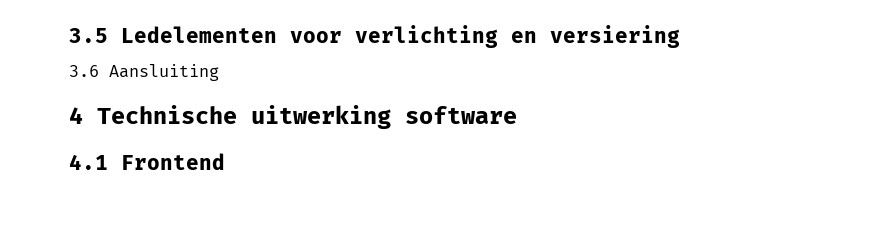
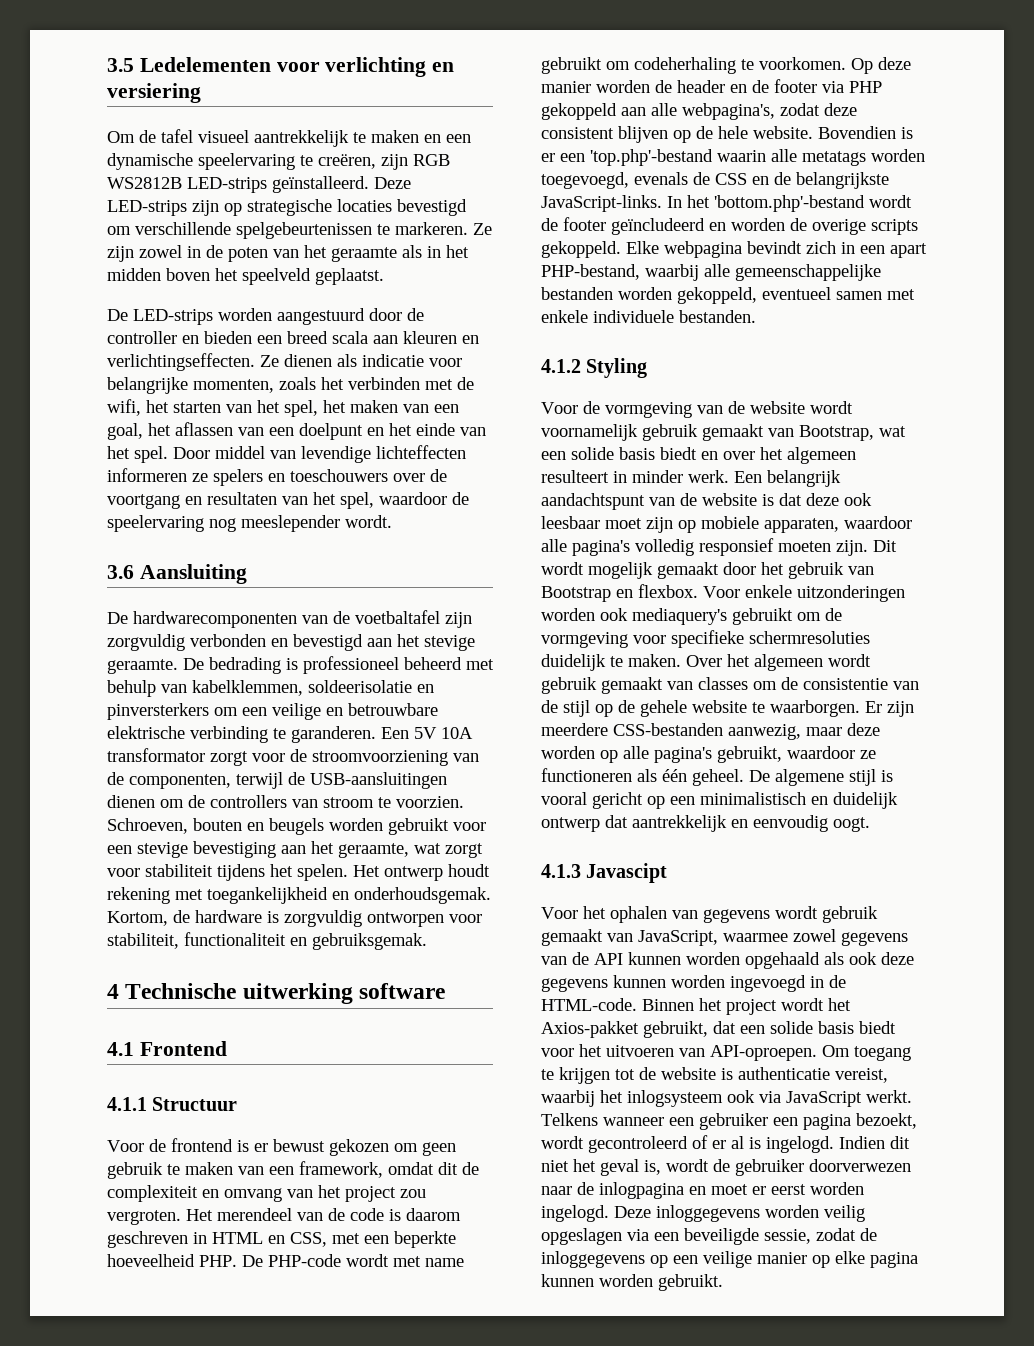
[69,64,219,81] 3.6 Aansluiting -> [107,129,471,147] [107,153,450,170] [107,176,411,193] [107,199,467,216] [107,222,492,239] [107,245,469,262] [107,268,384,285] [107,308,424,325] [107,331,479,344] [107,353,462,371] [107,377,474,394] [107,399,459,417] [107,422,486,440] [107,445,466,463] [107,468,447,486] [107,492,469,509] [107,515,392,532] [107,564,247,584] [107,610,472,628] [107,634,475,651] [107,656,494,674] [107,680,434,697] [107,703,438,720] [107,726,473,743] [107,748,479,766] [107,772,447,789] [107,795,464,808] [107,818,486,835] [107,841,483,858] [107,864,490,881] [107,887,491,904] [107,910,482,927] [107,932,427,950] Om de tafel visueel aantrekkelijk te maken en een dynamische speelervaring te creëren, zijn RGB WS2812B LED-strips geïnstalleerd. Deze LED-strips zijn op strategische locaties bevestigd om verschillende spelgebeurtenissen te markeren. Ze zijn zowel in de poten van het geraamte als in het midden boven het speelveld geplaatst. // De LED-strips worden aangestuurd door de controller en bieden een breed scala aan kleuren en verlichtingseffecten. Ze dienen als indicatie voor belangrijke momenten, zoals het verbinden met de wifi, het starten van het spel, het maken van een goal, het aflassen van een doelpunt en het einde van het spel. Door middel van levendige lichteffecten informeren ze spelers en toeschouwers over de voortgang en resultaten van het spel, waardoor de speelervaring nog meeslepender wordt. // 3.6 Aansluiting // De hardwarecomponenten van de voetbaltafel zijn zorgvuldig verbonden en bevestigd aan het stevige geraamte. De bedrading is professioneel beheerd met behulp van kabelklemmen, soldeerisolatie en pinversterkers om een veilige en betrouwbare elektrische verbinding te garanderen. Een 5V 10A transformator zorgt voor de stroomvoorziening van de componenten, terwijl de USB-aansluitingen dienen om de controllers van stroom te voorzien. Schroeven, bouten en beugels worden gebruikt voor een stevige bevestiging aan het geraamte, wat zorgt voor stabiliteit tijdens het spelen. Het ontwerp houdt rekening met toegankelijkheid en onderhoudsgemak. Kortom, de hardware is zorgvuldig ontworpen voor stabiliteit, functionaliteit en gebruiksgemak.
(225, 161) none -> [107,1097,238,1111] [107,1138,456,1156] [107,1161,479,1179] [107,1185,426,1202] [107,1208,461,1225] [107,1231,456,1248] [107,1254,464,1267] [541,57,911,74] [541,79,882,93] [541,103,857,120] [541,126,913,143] [541,149,925,166] [541,172,889,189] [541,195,912,212] [541,217,918,235] [541,241,927,258] [541,264,881,281] [541,287,915,304] [541,310,756,323] [541,358,648,378] [541,401,853,418] [541,424,906,441] [541,447,856,464] [541,470,841,487] [541,493,872,510] [541,516,912,533] [541,538,897,556] [541,562,874,579] [541,584,905,602] [541,608,842,625] [541,630,870,648] [541,654,871,671] [541,677,919,694] [541,700,914,717] [541,723,880,740] [541,746,876,763] [541,768,893,786] [541,792,898,809] [541,815,870,832] [541,863,668,883] [541,906,878,923] [541,929,908,946] [541,952,914,969] [541,975,846,992] [541,998,851,1015] [541,1021,896,1038] [541,1044,911,1061] [541,1067,888,1084] [541,1090,912,1107] [541,1113,917,1130] [541,1135,910,1153] [541,1159,911,1176] [541,1182,864,1199] [541,1205,865,1222] [541,1228,877,1245] [541,1251,918,1268] [541,1274,723,1291] // 4.1.1 Structuur // Voor de frontend is er bewust gekozen om geen gebruik te maken van een framework, omdat dit de complexiteit en omvang van het project zou vergroten. Het merendeel van de code is daarom geschreven in HTML en CSS, met een beperkte hoeveelheid PHP. De PHP-code wordt met name gebruikt om codeherhaling te voorkomen. Op deze manier worden de header en de footer via PHP gekoppeld aan alle webpagina's, zodat deze consistent blijven op de hele website. Bovendien is er een 'top.php'-bestand waarin alle metatags worden toegevoegd, evenals de CSS en de belangrijkste JavaScript-links. In het 'bottom.php'-bestand wordt de footer geïncludeerd en worden de overige scripts gekoppeld. Elke webpagina bevindt zich in een apart PHP-bestand, waarbij alle gemeenschappelijke bestanden worden gekoppeld, eventueel samen met enkele individuele bestanden. // 4.1.2 Styling // Voor de vormgeving van de website wordt voornamelijk gebruik gemaakt van Bootstrap, wat een solide basis biedt en over het algemeen resulteert in minder werk. Een belangrijk aandachtspunt van de website is dat deze ook leesbaar moet zijn op mobiele apparaten, waardoor alle pagina's volledig responsief moeten zijn. Dit wordt mogelijk gemaakt door het gebruik van Bootstrap en flexbox. Voor enkele uitzonderingen worden ook mediaquery's gebruikt om de vormgeving voor specifieke schermresoluties duidelijk te maken. Over het algemeen wordt gebruik gemaakt van classes om de consistentie van de stijl op de gehele website te waarborgen. Er zijn meerdere CSS-bestanden aanwezig, maar deze worden op alle pagina's gebruikt, waardoor ze functioneren als één geheel. De algemene stijl is vooral gericht op een minimalistisch en duidelijk ontwerp dat aantrekkelijk en eenvoudig oogt. // 4.1.3 Javascipt // Voor het ophalen van gegevens wordt gebruik gemaakt van JavaScript, waarmee zowel gegevens van de API kunnen worden opgehaald als ook deze gegevens kunnen worden ingevoegd in de HTML-code. Binnen het project wordt het Axios-pakket gebruikt, dat een solide basis biedt voor het uitvoeren van API-oproepen. Om toegang te krijgen tot de website is authenticatie vereist, waarbij het inlogsysteem ook via JavaScript werkt. Telkens wanneer een gebruiker een pagina bezoekt, wordt gecontroleerd of er al is ingelogd. Indien dit niet het geval is, wordt de gebruiker doorverwezen naar de inlogpagina en moet er eerst worden ingelogd. Deze inloggegevens worden veilig opgeslagen via een beveiligde sessie, zodat de inloggegevens op een veilige manier op elke pagina kunnen worden gebruikt.

